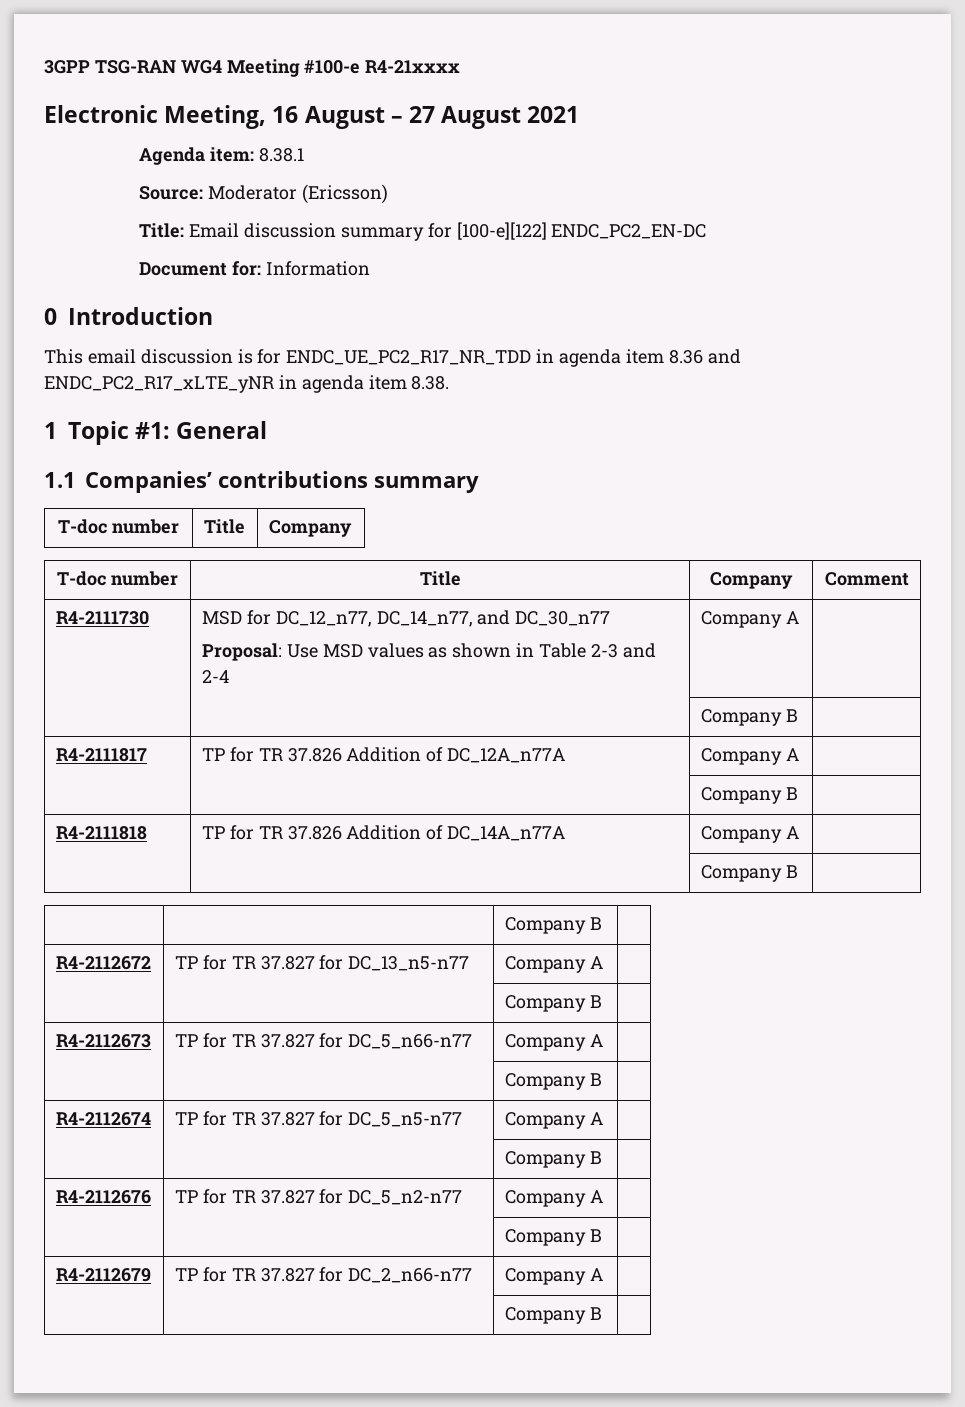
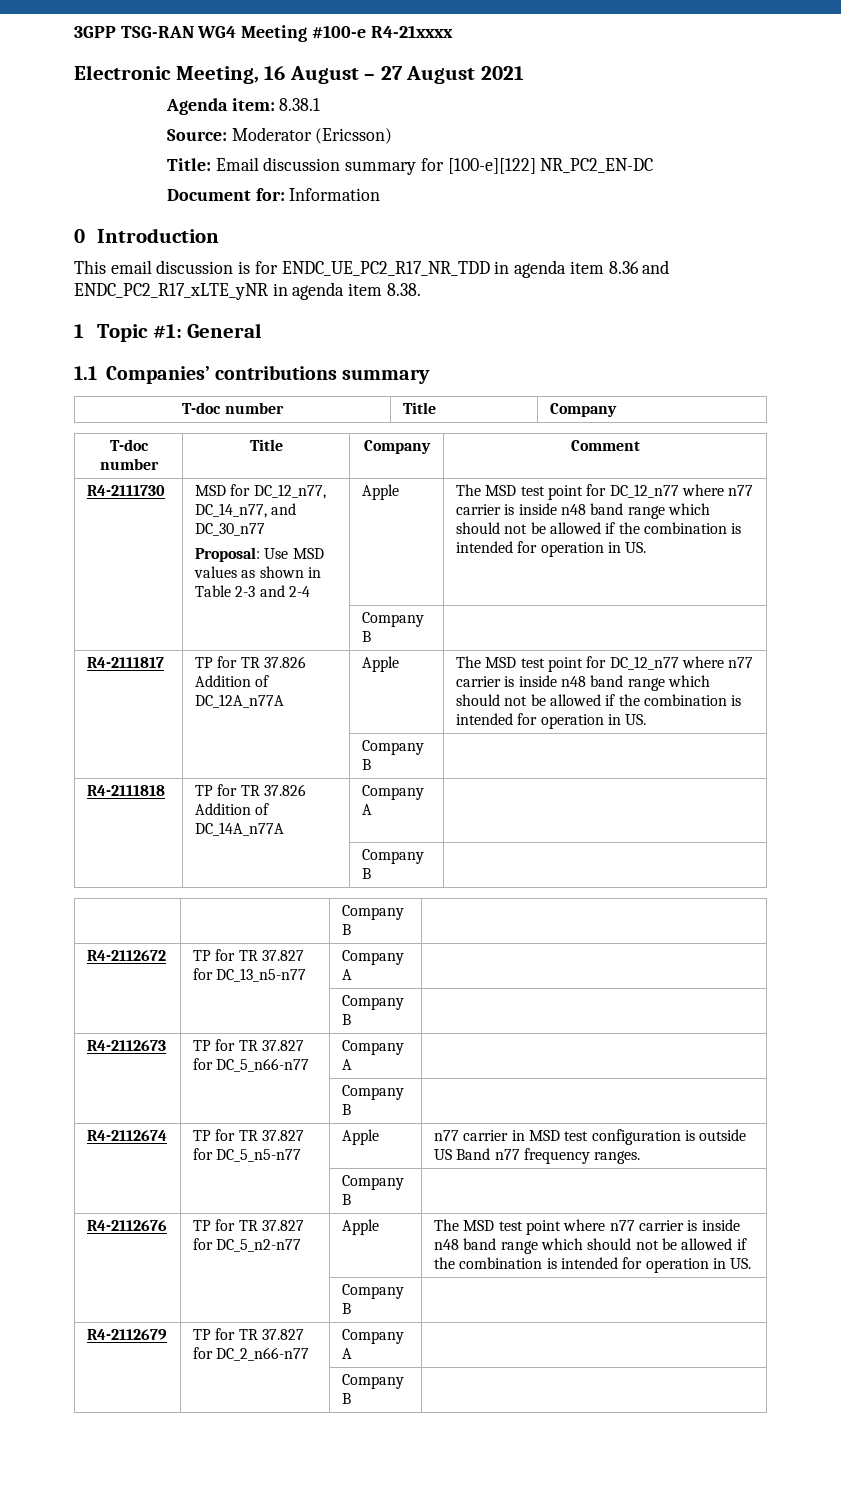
[551,224,707,239] ENDC_PC2_EN-DC -> [540,158,654,173] NR_PC2_EN-DC
[700,611,799,628] Company A | -> [361,484,399,500] [455,484,754,500] [455,503,710,519] [455,522,742,534] [455,541,647,557] Apple | The MSD test point for DC_12_n77 where n77 carrier is inside n48 band range which should not be allowed if the combination is intended for operation in US.
[700,748,799,765] Company A | -> [361,656,399,672] [455,656,754,672] [455,675,710,691] [455,694,742,706] [455,713,647,729] Apple | The MSD test point for DC_12_n77 where n77 carrier is inside n48 band range which should not be allowed if the combination is intended for operation in US.
[504,1112,603,1129] Company A | -> [341,1129,379,1145] [433,1129,747,1145] [433,1148,641,1164] Apple | n77 carrier in MSD test configuration is outside US Band n77 frequency ranges.
[504,1190,603,1207] Company A | -> [341,1219,379,1235] [433,1219,740,1235] [433,1238,747,1254] [433,1257,752,1273] Apple | The MSD test point where n77 carrier is inside n48 band range which should not be allowed if the combination is intended for operation in US.

